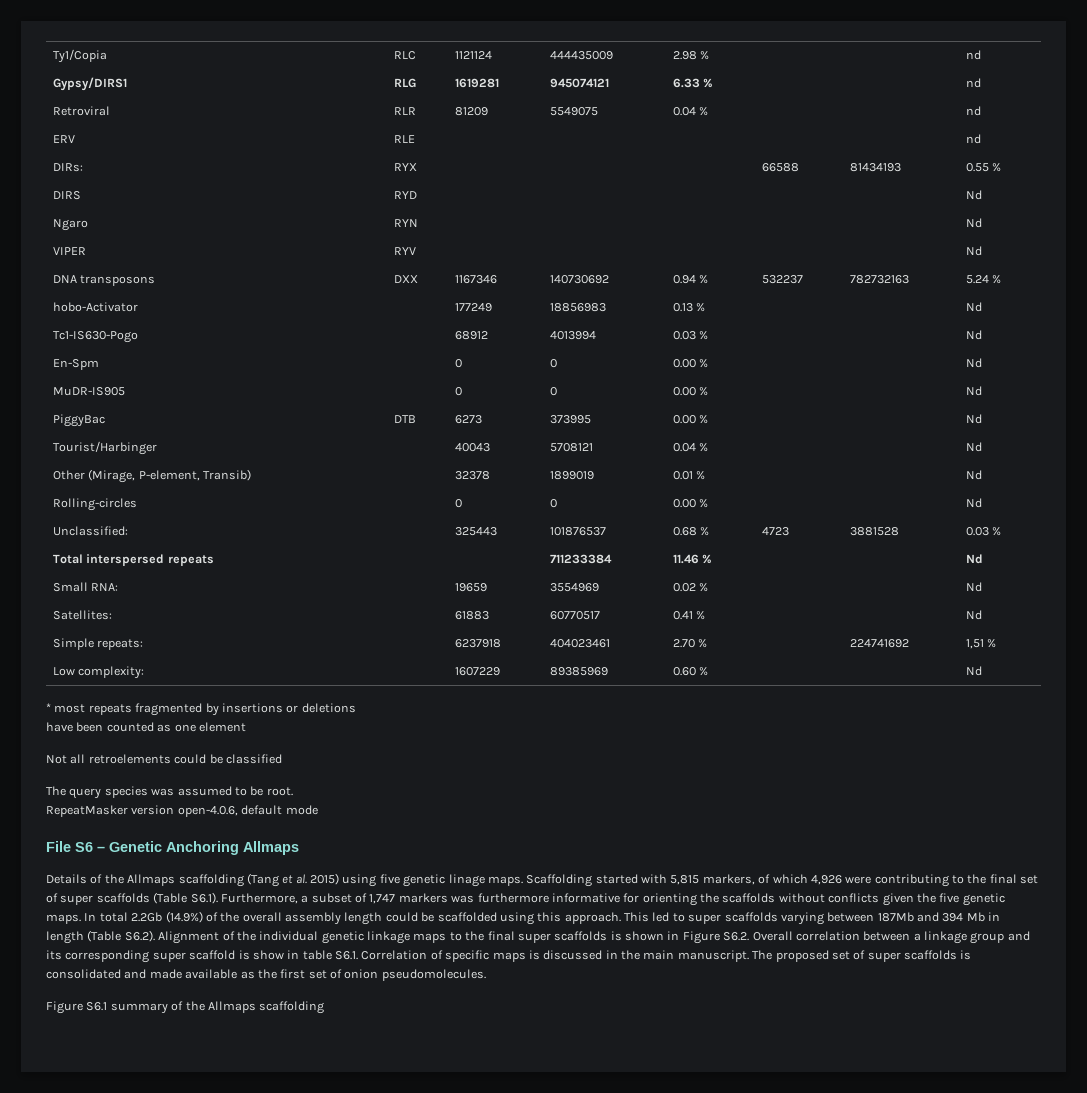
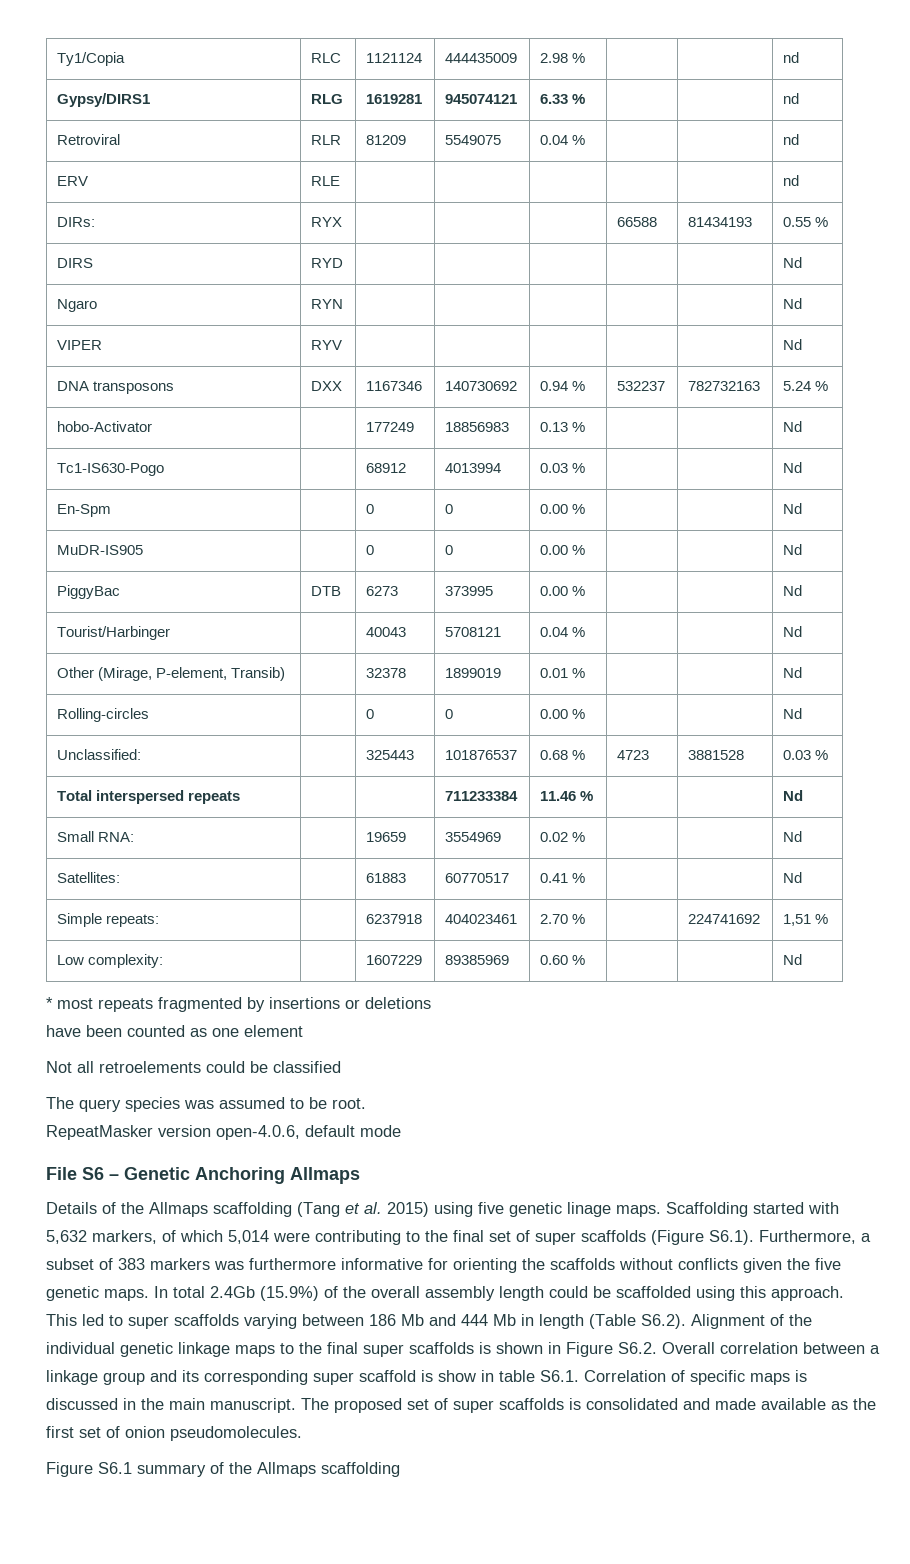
[670,875,700,885] 5,815 -> [46,1230,87,1244] 5,632
[810,875,842,885] 4,926 -> [228,1230,269,1244] 5,014
[153,892,188,904] (Table -> [651,1230,704,1245] (Figure
[369,894,396,904] 1,747 -> [118,1258,145,1270] 383
[131,911,203,923] 2.2Gb (14.9%) -> [210,1286,319,1301] 2.4Gb (15.9%)
[877,912,964,922] 187Mb and 394 -> [369,1314,488,1326] 186 Mb and 444

